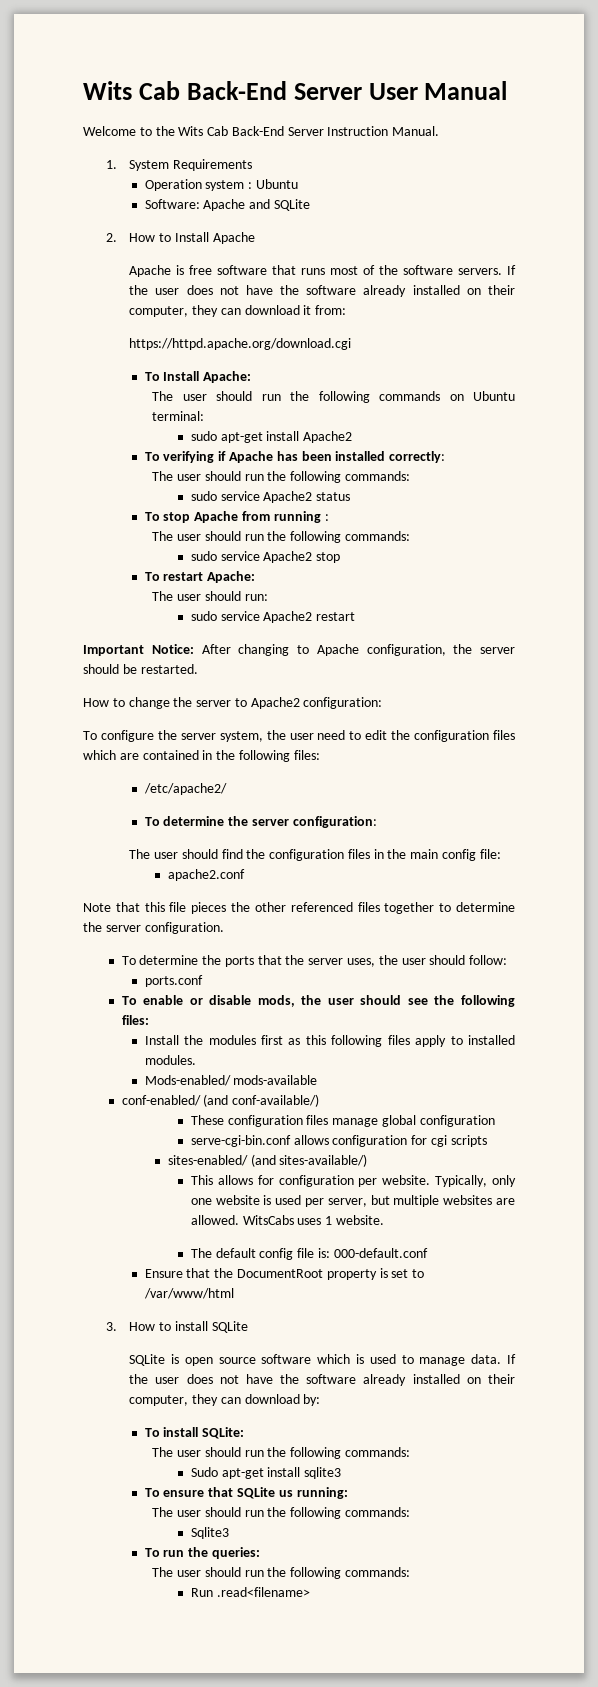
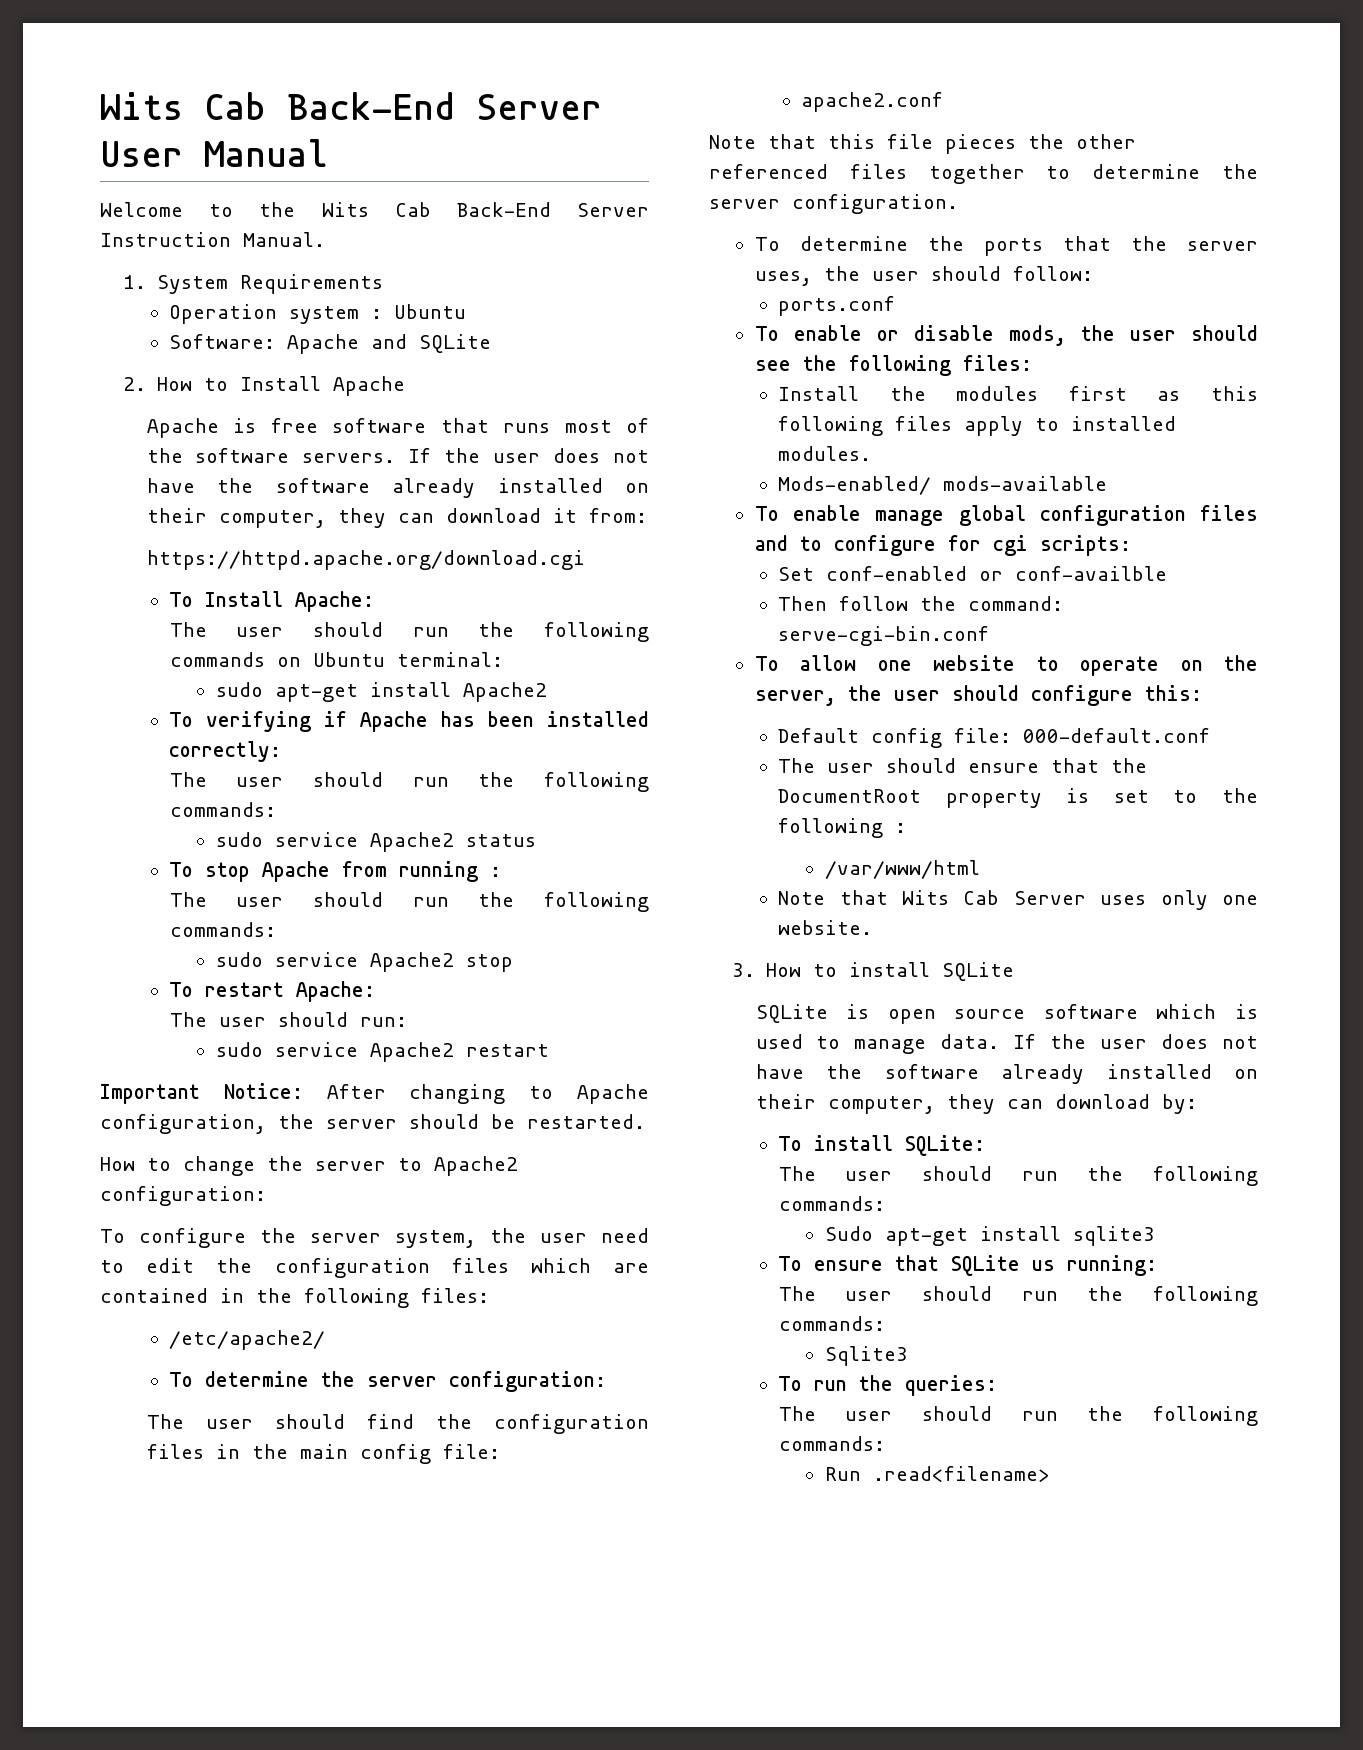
[121,1094,320,1107] [190,1115,495,1127] [190,1135,487,1147] [167,1154,368,1167] [190,1175,516,1187] [190,1195,516,1207] [190,1215,384,1225] [190,1248,428,1260] [144,1269,183,1278] conf-enabled/ (and conf-available/) // These configuration files manage global configuration // serve-cgi-bin.conf allows configuration for cgi scripts // sites-enabled/ (and sites-available/) // This allows for configuration per website. Typically, only one website is used per server, but multiple websites are allowed. WitsCabs uses 1 website. // The default config file is: 000-default.conf // Ensure -> [754,505,1258,526] [754,535,1131,556] [778,566,1168,581] [778,596,1064,611] [778,626,990,646] [754,655,1258,676] [754,685,1202,706] [778,728,1211,748] [778,758,1040,773] To enable manage global configuration files and to configure for cgi scripts: // Set conf-enabled or conf-availble // Then follow the command: serve-cgi-bin.conf // To allow one website to operate on the server, the user should configure this: // Default config file: 000-default.conf // The user should ensure
[143,1288,234,1299] /var/www/html -> [1222,788,1258,803] [778,818,907,838] [824,860,980,879] [778,890,1258,910] [778,920,873,935] the following : // /var/www/html // Note that Wits Cab Server uses only one website.

